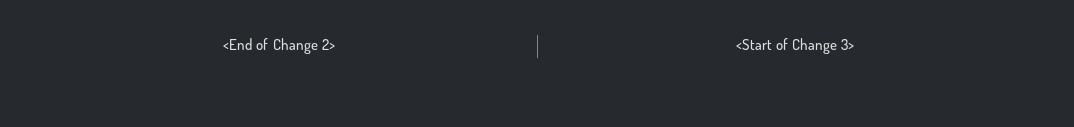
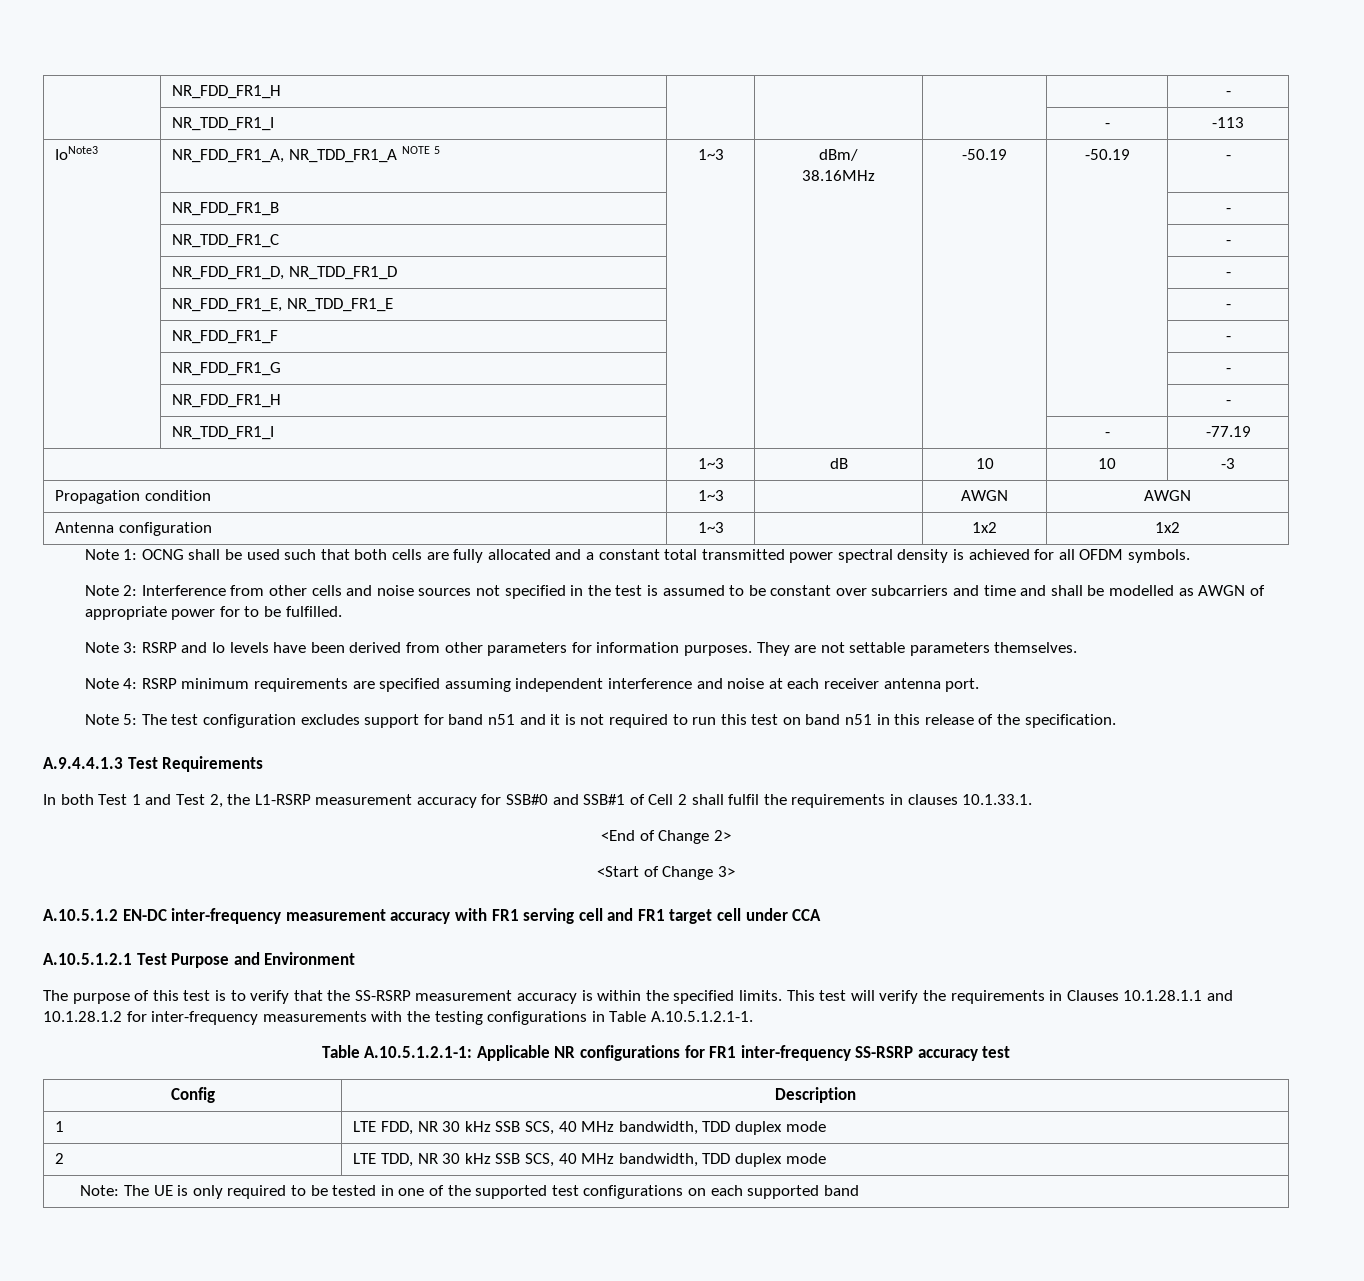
(223, 44) none -> [172,85,282,99] [1225,91,1231,96] [172,117,275,131] [1104,123,1110,128] [1212,117,1244,128] [55,146,99,160] [172,146,441,163] [697,149,724,160] [819,149,858,161] [802,170,875,181] [962,149,1007,160] [1084,149,1130,160] [1225,155,1231,160] [172,202,280,216] [1225,208,1231,213] [172,234,280,248] [1225,240,1231,245] [172,266,398,280] [1225,272,1231,277] [172,298,394,312] [1225,304,1231,309] [172,330,279,344] [1225,336,1231,341] [172,362,282,376] [1225,368,1231,373] [172,394,282,408] [1225,400,1231,405] [172,426,275,440] [1104,432,1110,437] [1205,426,1251,437] [697,458,724,469] [829,458,848,469] [975,458,994,469] [1098,458,1116,469] [1221,458,1235,469] [55,490,212,504] [697,490,724,501] [961,490,1008,501] [1143,490,1191,501] [55,522,213,536] [697,522,724,533] [972,522,997,533] [1154,522,1180,533] [84,549,1191,563] [84,585,1265,599] [84,606,342,620] [84,642,1078,656] [84,678,980,692] [84,714,1116,728] [43,756,264,772] [43,794,1033,808] | NR_FDD_FR1_H | | | | | - // | NR_TDD_FR1_I | | | | - | -113 // IoNote3 | NR_FDD_FR1_A, NR_TDD_FR1_A NOTE 5 | 1~3 | dBm/ // 38.16MHz | -50.19 | -50.19 | - // | NR_FDD_FR1_B | | | | | - // | NR_TDD_FR1_C | | | | | - // | NR_FDD_FR1_D, NR_TDD_FR1_D | | | | | - // | NR_FDD_FR1_E, NR_TDD_FR1_E | | | | | - // | NR_FDD_FR1_F | | | | | - // | NR_FDD_FR1_G | | | | | - // | NR_FDD_FR1_H | | | | | - // | NR_TDD_FR1_I | | | | - | -77.19 // | 1~3 | dB | 10 | 10 | -3 // Propagation condition | 1~3 | | AWGN | AWGN // Antenna configuration | 1~3 | | 1x2 | 1x2 // Note 1: OCNG shall be used such that both cells are fully allocated and a constant total transmitted power spectral density is achieved for all OFDM symbols. // Note 2: Interference from other cells and noise sources not specified in the test is assumed to be constant over subcarriers and time and shall be modelled as AWGN of appropriate power for to be fulfilled. // Note 3: RSRP and Io levels have been derived from other parameters for information purposes. They are not settable parameters themselves. // Note 4: RSRP minimum requirements are specified assuming independent interference and noise at each receiver antenna port. // Note 5: The test configuration excludes support for band n51 and it is not required to run this test on band n51 in this release of the specification. // A.9.4.4.1.3 Test Requirements // In both Test 1 and Test 2, the L1-RSRP measurement accuracy for SSB#0 and SSB#1 of Cell 2 shall fulfil the requirements in clauses 10.1.33.1. //
(855, 44) none -> [43,908,822,924] [43,952,356,968] [43,990,1233,1004] [43,1011,753,1025] [321,1045,1011,1061] [170,1087,215,1103] [774,1087,856,1103] [55,1121,65,1132] [353,1121,826,1135] [55,1153,65,1164] [353,1153,826,1167] [80,1185,859,1199] // A.10.5.1.2 EN-DC inter-frequency measurement accuracy with FR1 serving cell and FR1 target cell under CCA // A.10.5.1.2.1 Test Purpose and Environment // The purpose of this test is to verify that the SS-RSRP measurement accuracy is within the specified limits. This test will verify the requirements in Clauses 10.1.28.1.1 and 10.1.28.1.2 for inter-frequency measurements with the testing configurations in Table A.10.5.1.2.1-1. // Table A.10.5.1.2.1-1: Applicable NR configurations for FR1 inter-frequency SS-RSRP accuracy test // Config | Description // 1 | LTE FDD, NR 30 kHz SSB SCS, 40 MHz bandwidth, TDD duplex mode // 2 | LTE TDD, NR 30 kHz SSB SCS, 40 MHz bandwidth, TDD duplex mode // Note: The UE is only required to be tested in one of the supported test configurations on each supported band

